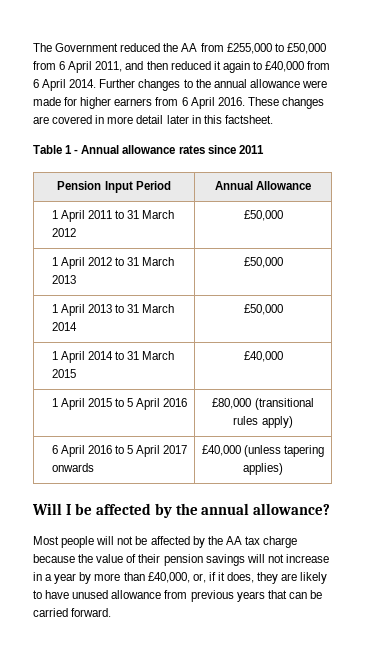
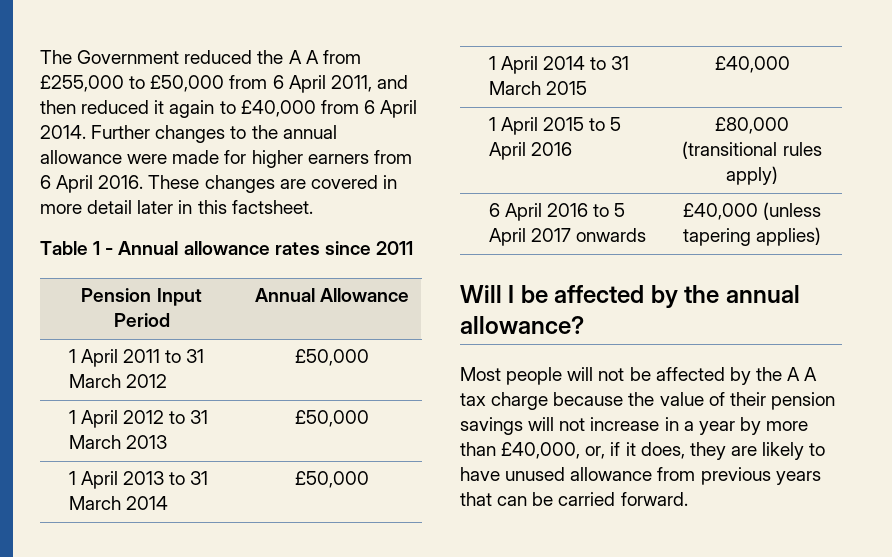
[181,43,198,52] AA -> [288,50,319,64] A A
[225,536,242,545] AA -> [787,367,818,381] A A

